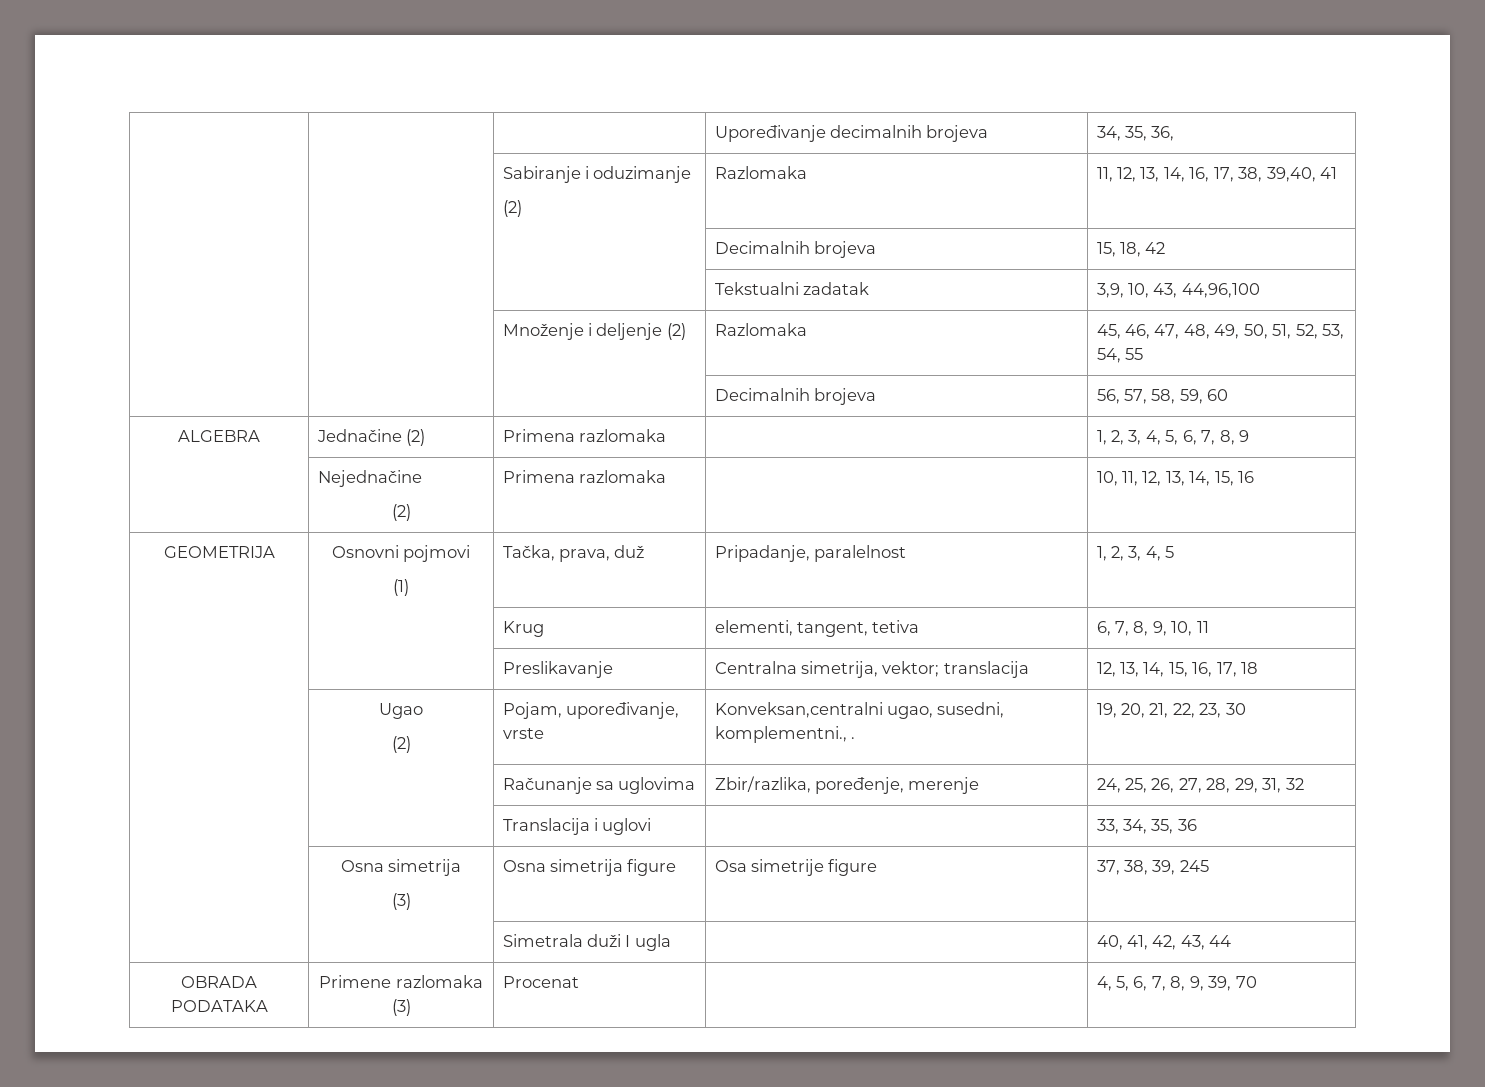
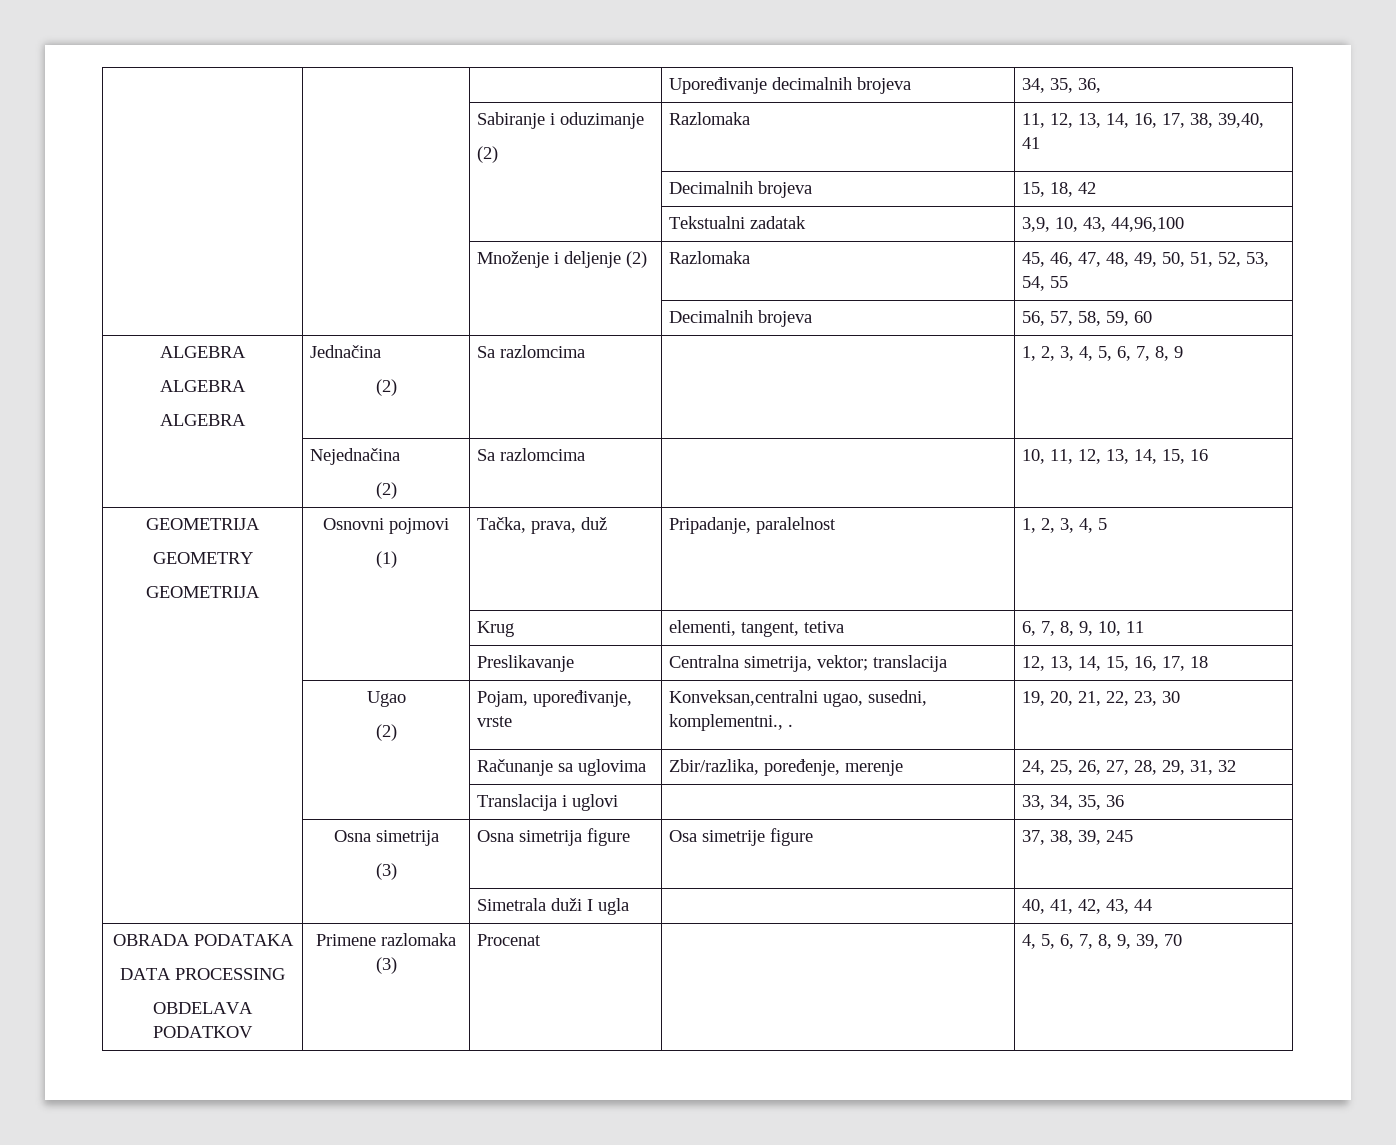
[316,429,425,446] [502,429,666,442] | Jednačine (2) | Primena razlomaka -> [160,380,246,392] [160,414,246,426] [310,345,382,358] [375,379,397,396] [477,345,586,358] // ALGEBRA // ALGEBRA | Jednačina // (2) | Sa razlomcima
[317,470,422,487] [391,504,411,521] [502,470,666,483] Nejednačine // (2) | Primena razlomaka -> [310,448,401,465] [375,482,397,499] [477,448,586,461] Nejednačina // (2) | Sa razlomcima
(275, 552) none -> [152,552,253,564] [146,586,260,598] // GEOMETRY // GEOMETRIJA
(268, 1006) none -> [120,968,285,980] [153,1002,253,1014] [153,1026,253,1038] // DATA PROCESSING // OBDELAVA PODATKOV

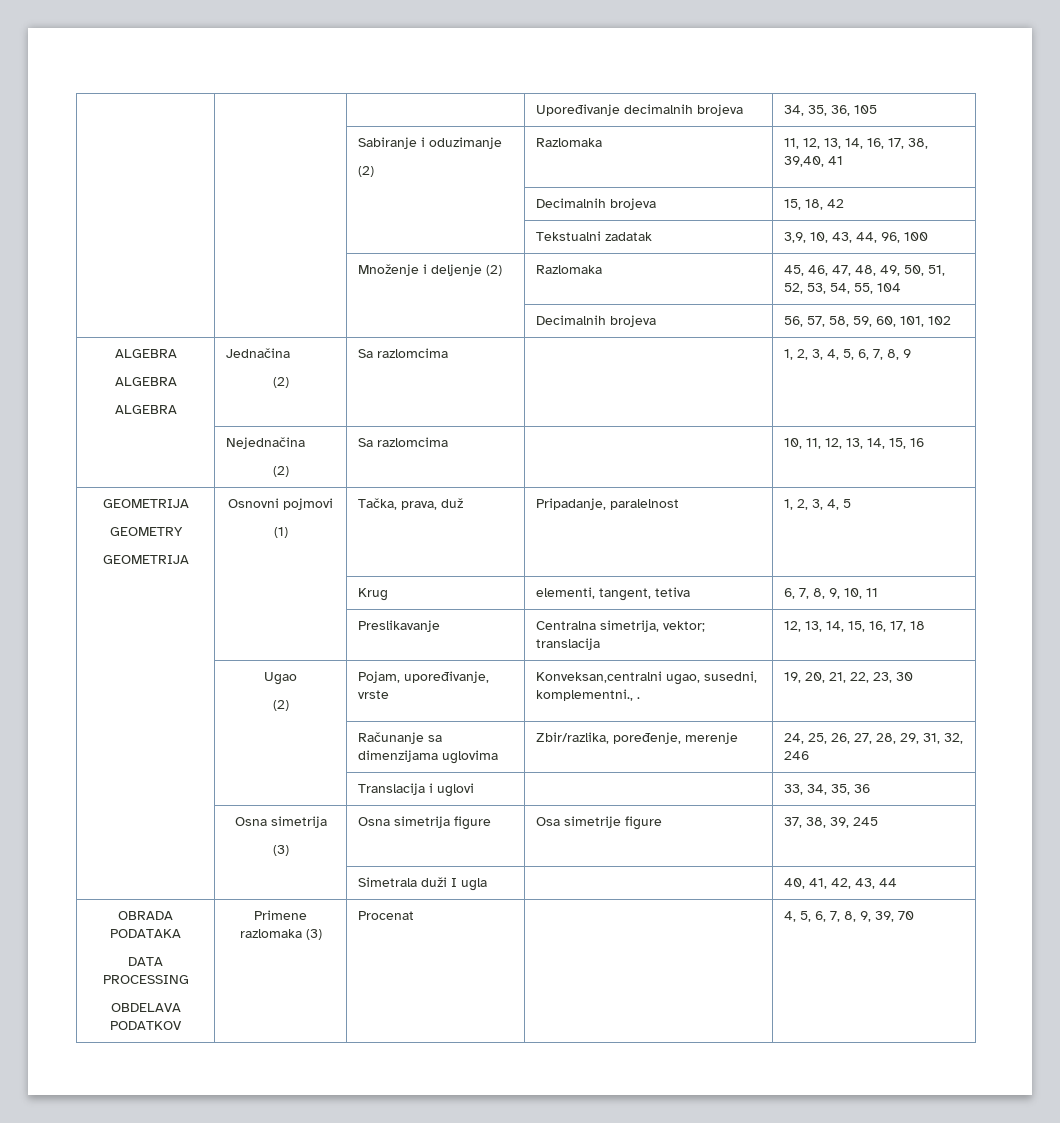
(1102, 85) none -> [853,105,877,114] 105
[1111,217,1185,232] 44,96,100 -> [855,232,928,243] 44, 96, 100
[1050,276,1069,288] 55 -> [853,283,901,294] 55, 104
[1134,311,1153,323] 60 -> [875,316,951,327] 60, 101, 102
(574, 767) none -> [357,750,438,762] dimenzijama
[1218,760,1237,772] 32 -> [943,733,963,744] [783,751,809,760] 32, 246

